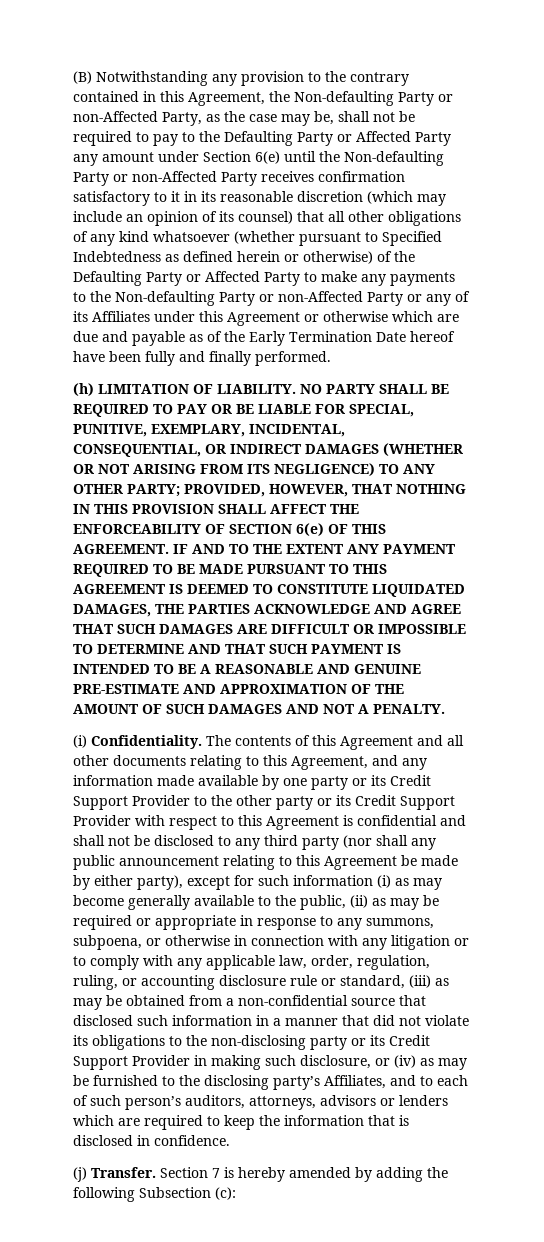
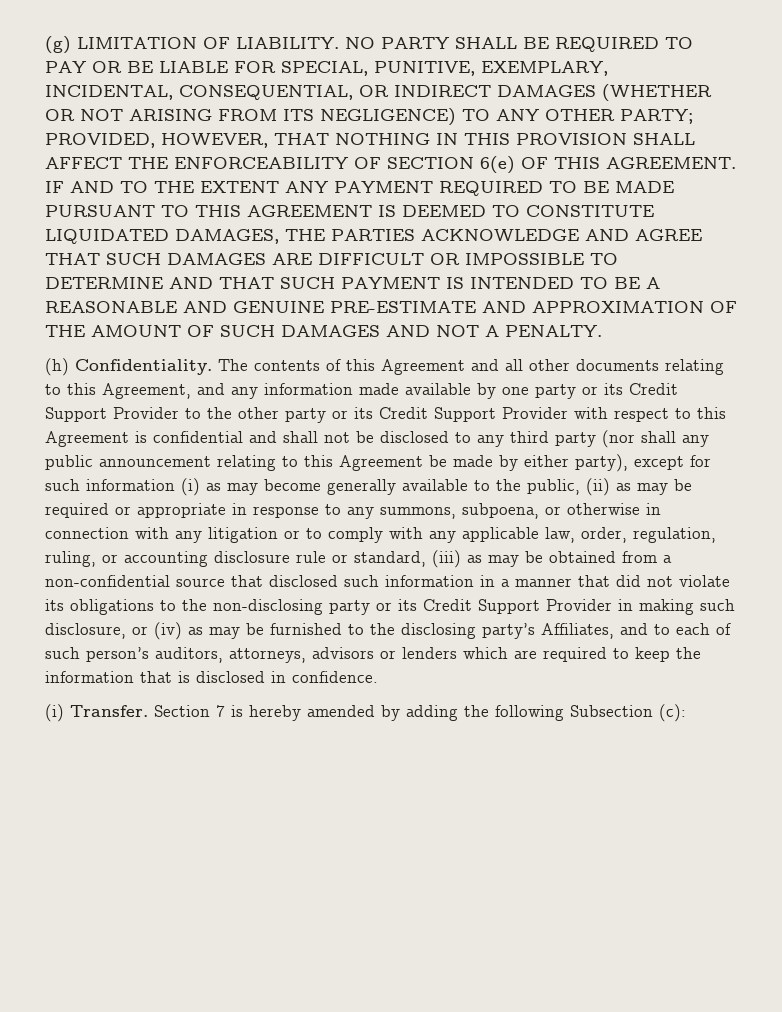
[73,71,409,86] [73,91,453,106] [73,111,415,126] [73,131,451,146] [73,151,444,166] [73,171,405,186] [73,191,446,206] [73,211,461,226] [73,231,442,246] [73,251,415,264] [73,271,455,286] [73,291,470,306] [73,311,459,326] [73,331,455,346] [73,351,331,366] [73,383,94,396] (B) Notwithstanding any provision to the contrary contained in this Agreement, the Non-defaulting Party or non-Affected Party, as the case may be, shall not be required to pay to the Defaulting Party or Affected Party any amount under Section 6(e) until the Non-defaulting Party or non-Affected Party receives confirmation satisfactory to it in its reasonable discretion (which may include an opinion of its counsel) that all other obligations of any kind whatsoever (whether pursuant to Specified Indebtedness as defined herein or otherwise) of the Defaulting Party or Affected Party to make any payments to the Non-defaulting Party or non-Affected Party or any of its Affiliates under this Agreement or otherwise which are due and payable as of the Early Termination Date hereof have been fully and finally performed. // (h) -> [45,36,71,54] (g)
[73,735,87,748] (i) -> [45,358,69,376] (h)
[73,1167,87,1182] (j) -> [45,704,64,722] (i)

